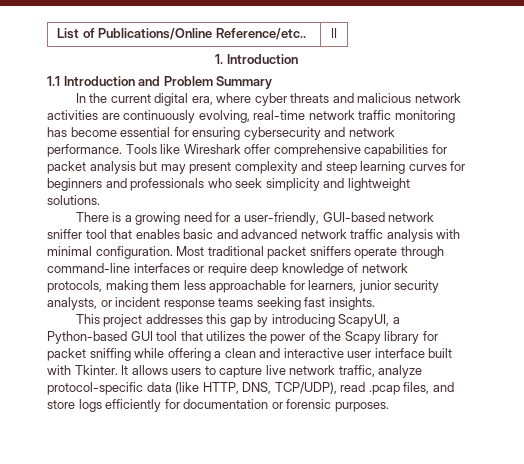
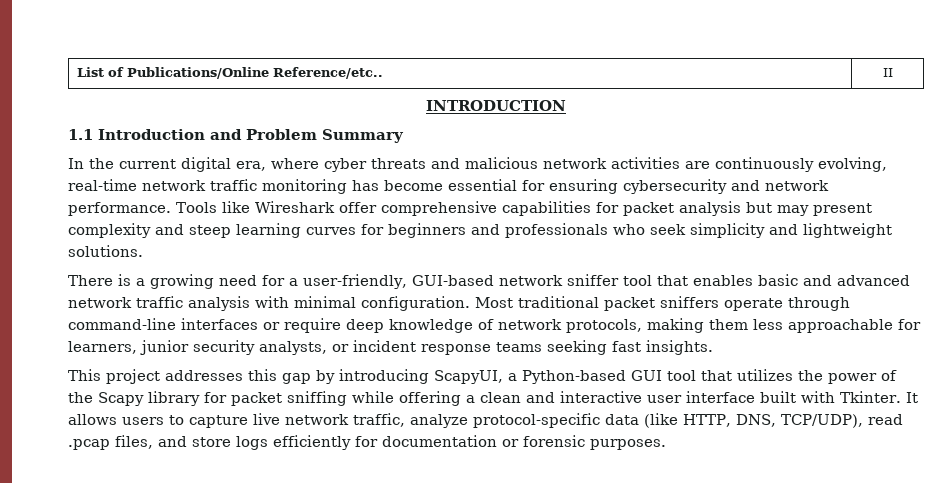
[215,54,298,64] 1. Introduction -> [426,100,566,111] INTRODUCTION

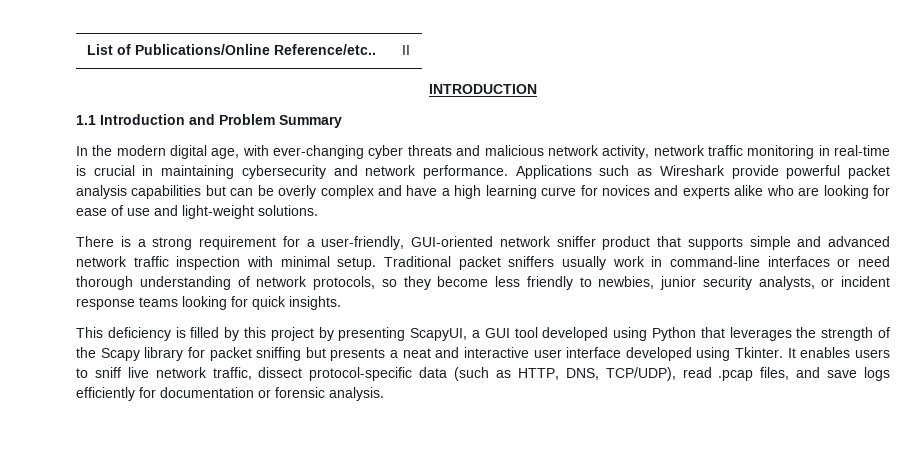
[119,157,319,172] current digital era, where -> [116,145,365,159] modern digital age, with ever-changing
[611,157,887,172] [68,179,829,194] [68,201,872,216] [68,223,892,238] activities are continuously evolving, real-time network traffic monitoring has become essential for ensuring cybersecurity and network performance. Tools like Wireshark offer comprehensive capabilities for packet analysis but may present complexity and steep learning curves for beginners and professionals who seek simplicity and lightweight -> [602,145,891,159] [76,165,890,179] [76,185,891,199] [76,205,254,219] activity, network traffic monitoring in real-time is crucial in maintaining cybersecurity and network performance. Applications such as Wireshark provide powerful packet analysis capabilities but can be overly complex and have a high learning curve for novices and experts alike who are looking for ease of use and light-weight
[150,274,257,289] growing need -> [152,236,276,250] strong requirement
[411,275,494,286] GUI-based -> [411,236,493,247] GUI-oriented
[622,274,798,286] tool that enables basic -> [602,236,791,250] product that supports simple
[188,296,250,311] analysis -> [176,256,241,270] inspection
[361,296,850,311] [68,318,921,333] [68,341,137,354] configuration. Most traditional packet sniffers operate through command-line interfaces or require deep knowledge of network protocols, making them less approachable for learners, -> [337,256,890,270] [76,276,655,290] setup. Traditional packet sniffers usually work in command-line interfaces or need thorough understanding of network protocols, so they become less friendly to newbies,
[547,340,641,355] seeking fast -> [182,296,286,310] looking for quick
[106,369,429,384] project addresses this gap by introducing -> [107,327,406,341] deficiency is filled by this project by presenting
[522,370,626,384] Python-based -> (481, 334) none
[701,369,877,384] that utilizes the power -> [542,327,874,341] developed using Python that leverages the strength
[352,391,521,406] while offering a clean -> [305,347,431,361] but presents a neat
[760,391,835,403] built with -> [625,347,731,361] developed using
[68,414,117,425] allows -> [800,347,851,358] enables
[189,415,248,428] capture -> [94,367,121,378] sniff
[410,414,468,428] analyze -> [258,367,303,378] dissect
[644,413,678,428] (like -> [454,367,512,381] (such as
[192,437,231,447] store -> [827,370,858,378] save
[590,439,666,450] purposes. -> [329,387,384,401] analysis.

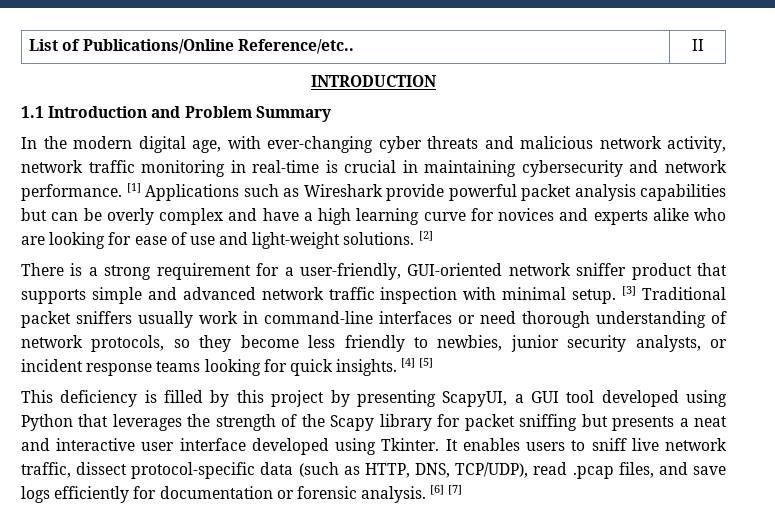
(508, 172) none -> [126,183,141,193] [1]
(318, 210) none -> [418,231,433,241] [2]
(377, 263) none -> [622,286,637,296] [3]
(341, 303) none -> [401,358,434,368] [4] [5]
(384, 394) none -> [430,485,463,495] [6] [7]

